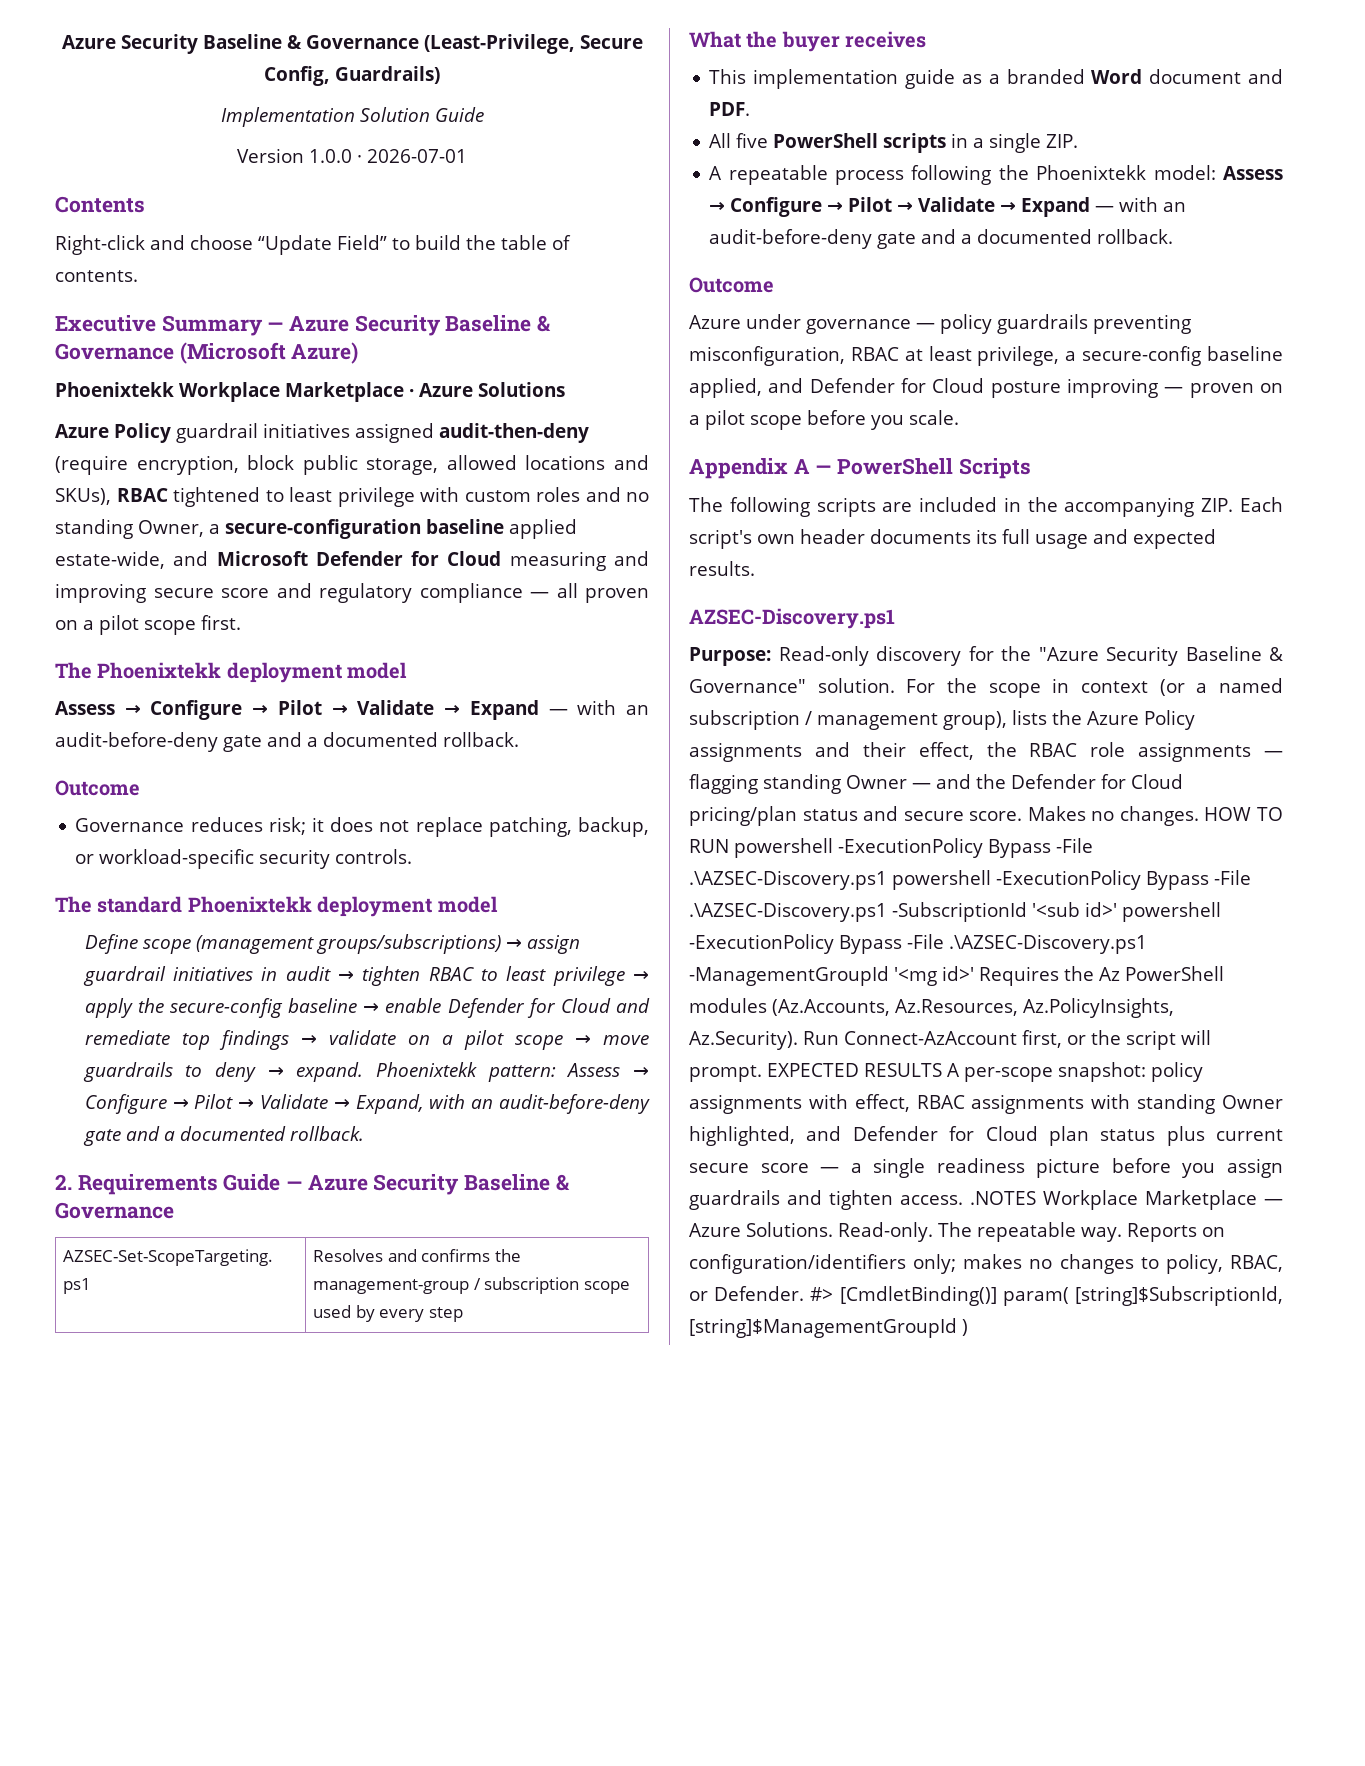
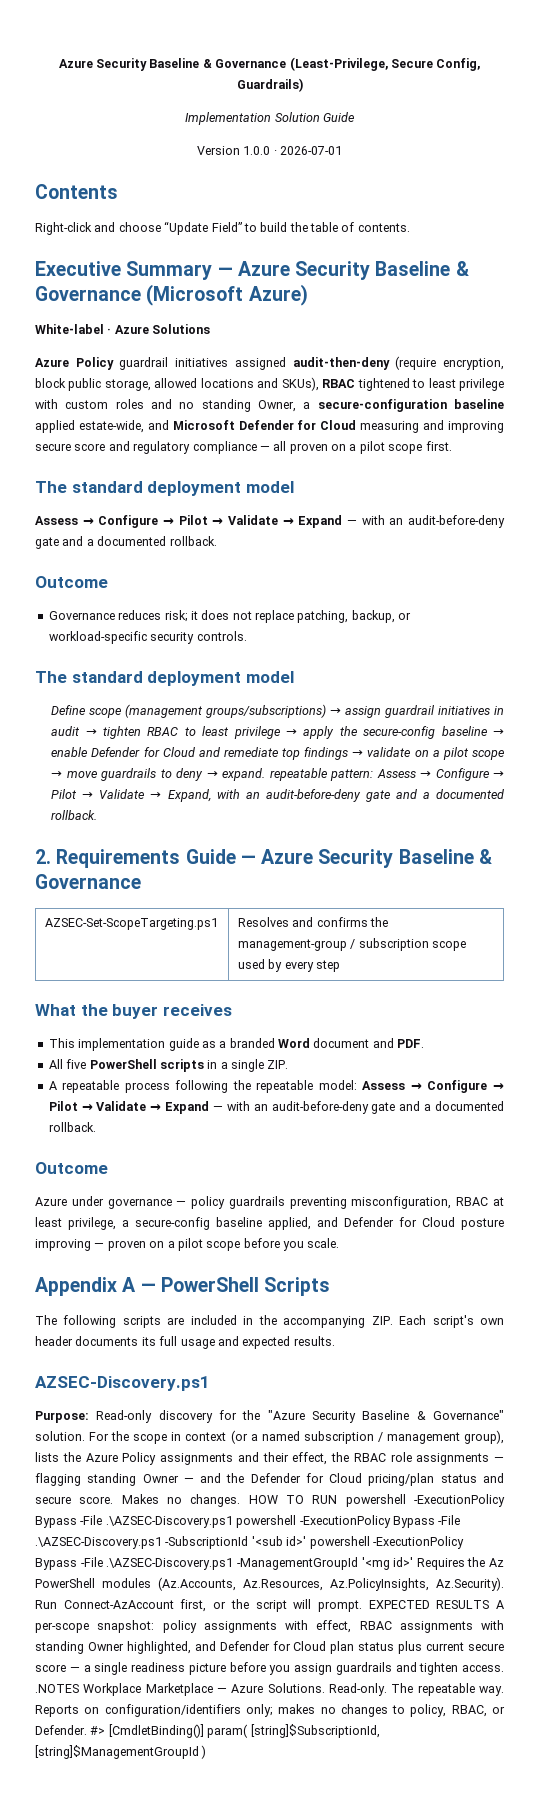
[55,382,404,402] Phoenixtekk Workplace Marketplace -> [35,324,104,334] White-label
[97,662,222,679] Phoenixtekk -> [71,481,143,493] standard
[187,896,312,913] Phoenixtekk -> (143, 677) none
[376,1062,478,1077] Phoenixtekk -> [269,768,328,781] repeatable
[1036,165,1147,180] Phoenixtekk -> [256,1080,314,1093] repeatable

